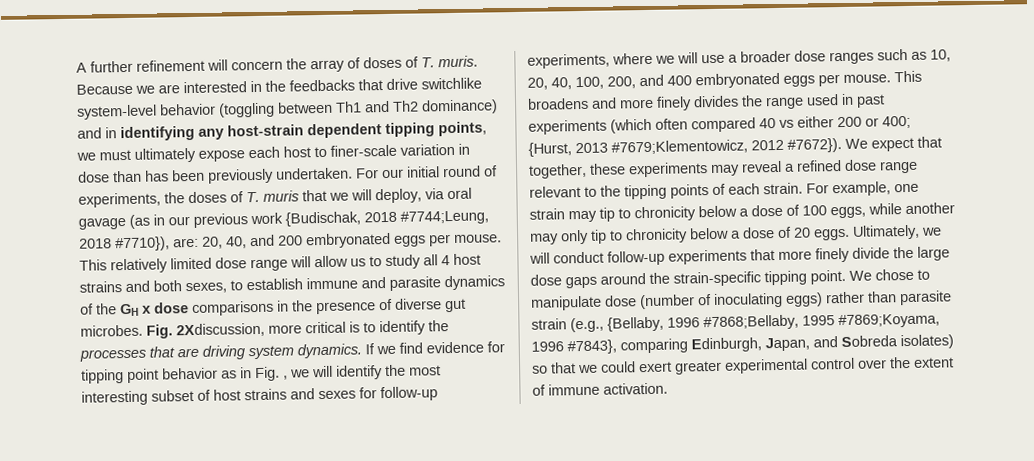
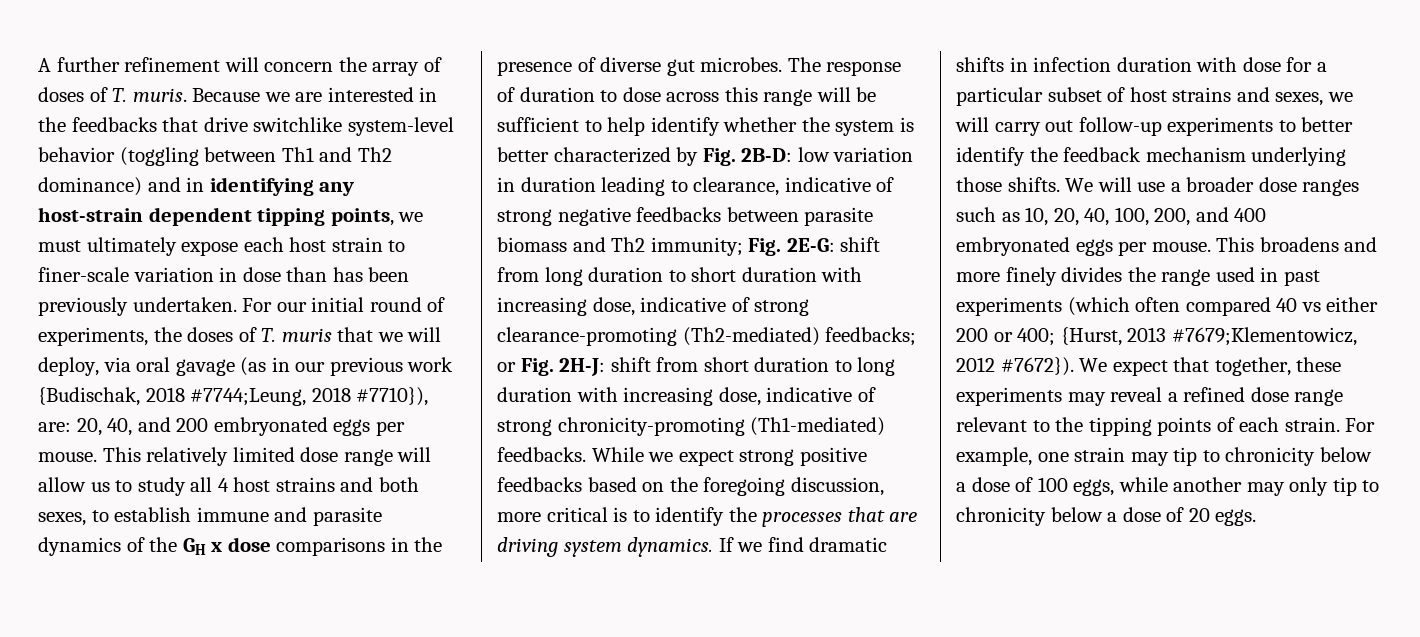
(311, 152) none -> [331,237,383,252] strain
[146,322,265,339] Fig. 2Xdiscussion, -> [787,57,902,76] [497,87,877,106] [497,117,914,136] [497,147,914,166] [497,177,895,196] [497,207,874,226] [497,237,881,256] [497,267,863,286] [497,297,810,316] [497,327,917,346] [497,357,896,376] [497,387,876,406] [497,417,886,436] [497,447,867,466] [497,477,884,496] The response of duration to dose across this range will be sufficient to help identify whether the system is better characterized by Fig. 2B-D: low variation in duration leading to clearance, indicative of strong negative feedbacks between parasite biomass and Th2 immunity; Fig. 2E-G: shift from long duration to short duration with increasing dose, indicative of strong clearance-promoting (Th2-mediated) feedbacks; or Fig. 2H-J: shift from short duration to long duration with increasing dose, indicative of strong chronicity-promoting (Th1-mediated) feedbacks. While we expect strong positive feedbacks based on the foregoing discussion,
[426,341,505,354] [81,364,441,384] [81,390,148,406] evidence for tipping point behavior as in Fig. , we will identify the most interesting -> [809,537,888,552] [956,57,1327,72] [956,87,1043,106] dramatic shifts in infection duration with dose for a particular
[318,386,438,402] [527,52,675,69] sexes for follow-up experiments, where we -> [1275,92,1353,106] [955,117,1354,136] [956,147,1347,166] [956,177,1094,192] sexes, we will carry out follow-up experiments to better identify the feedback mechanism underlying those shifts. We
[852,224,942,240] [529,246,950,266] [530,268,930,289] [531,290,952,311] [531,313,940,333] [531,334,954,355] [532,356,954,375] [532,382,668,396] Ultimately, we will conduct follow-up experiments that more finely divide the large dose gaps around the strain-specific tipping point. We chose to manipulate dose (number of inoculating eggs) rather than parasite strain (e.g., {Bellaby, 1996 #7868;Bellaby, 1995 #7869;Koyama, 1996 #7843}, comparing Edinburgh, Japan, and Sobreda isolates) so that we could exert greater experimental control over the extent of immune activation. -> (1257, 517) none

